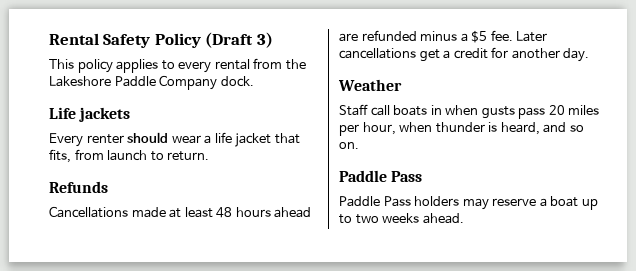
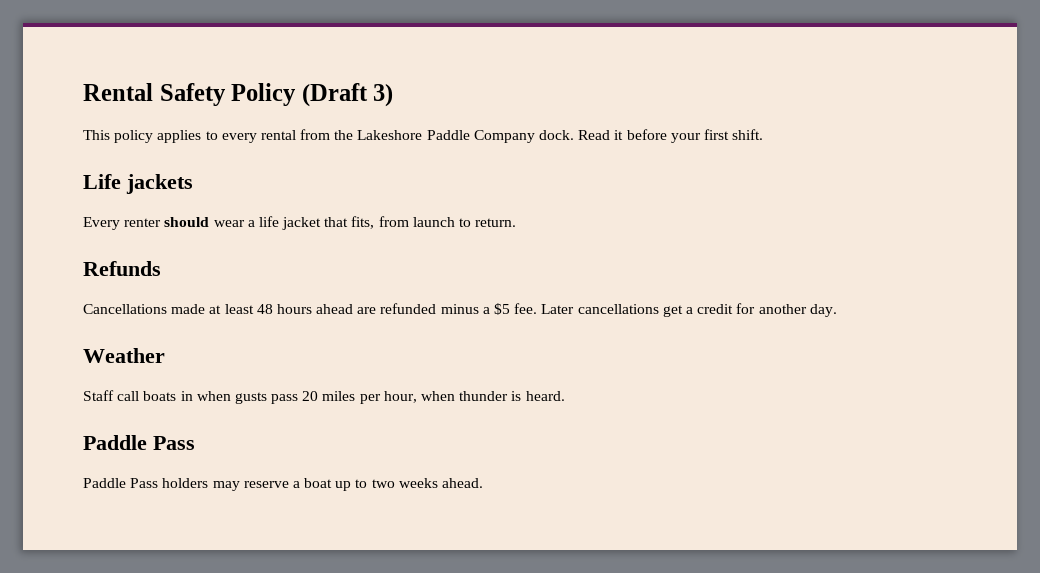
(254, 81) none -> [578,129,764,143] Read it before your first shift.
[500,122,584,135] [339,142,359,149] heard, and so on. -> [525,391,565,401] heard.

